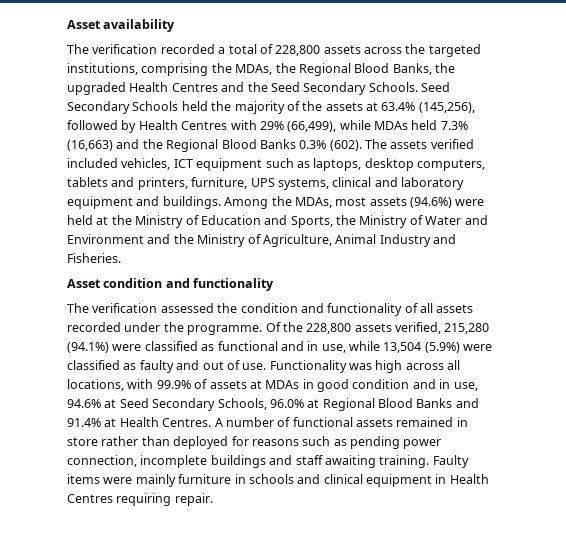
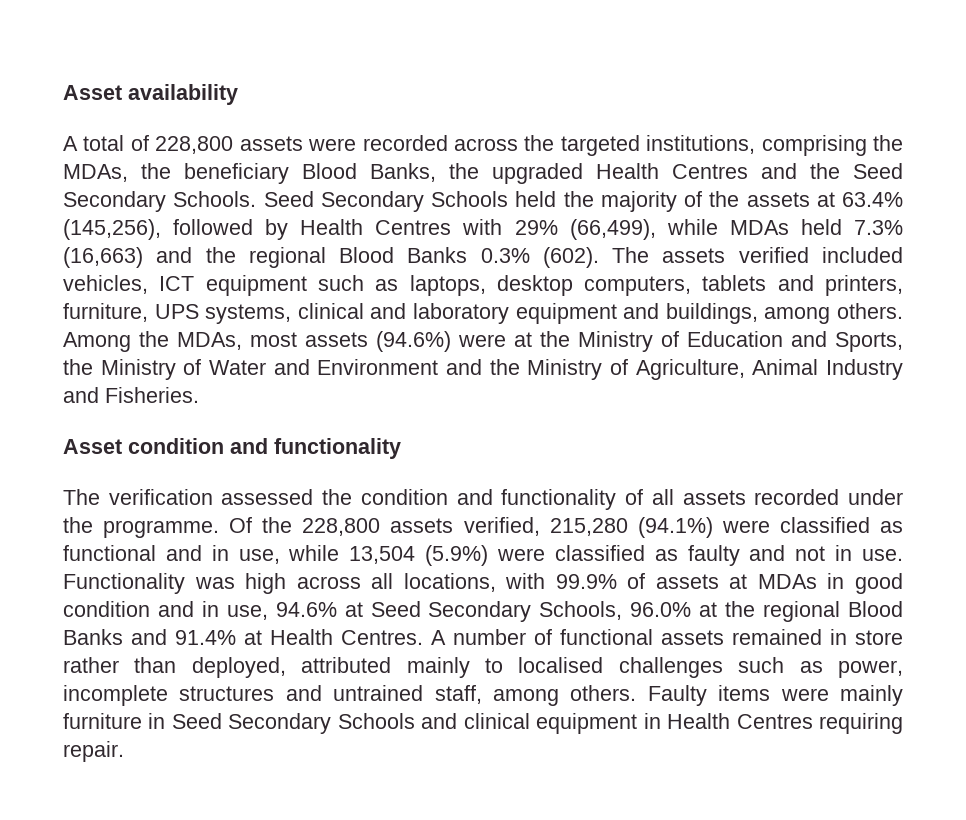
[67,44,226,54] The verification recorded a -> [63,136,78,151] A
(361, 49) none -> [308,135,448,151] were recorded
[298,63,351,76] Regional -> [184,163,289,184] beneficiary
[166,139,219,152] Regional -> [248,247,326,268] regional
[162,196,221,209] buildings. -> [665,303,904,324] buildings, among others.
[67,215,93,225] held -> (506, 340) none
[202,360,240,370] out of -> [795,545,853,561] not in
[322,398,375,411] Regional -> [725,601,841,622] the regional
[173,436,442,449] [67,455,430,468] deployed for reasons such as pending power connection, incomplete buildings and staff awaiting training. -> [191,657,903,678] [63,685,637,706] deployed, attributed mainly to localised challenges such as power, incomplete structures and untrained staff, among others.
[248,474,294,484] schools -> [171,713,415,734] Seed Secondary Schools

